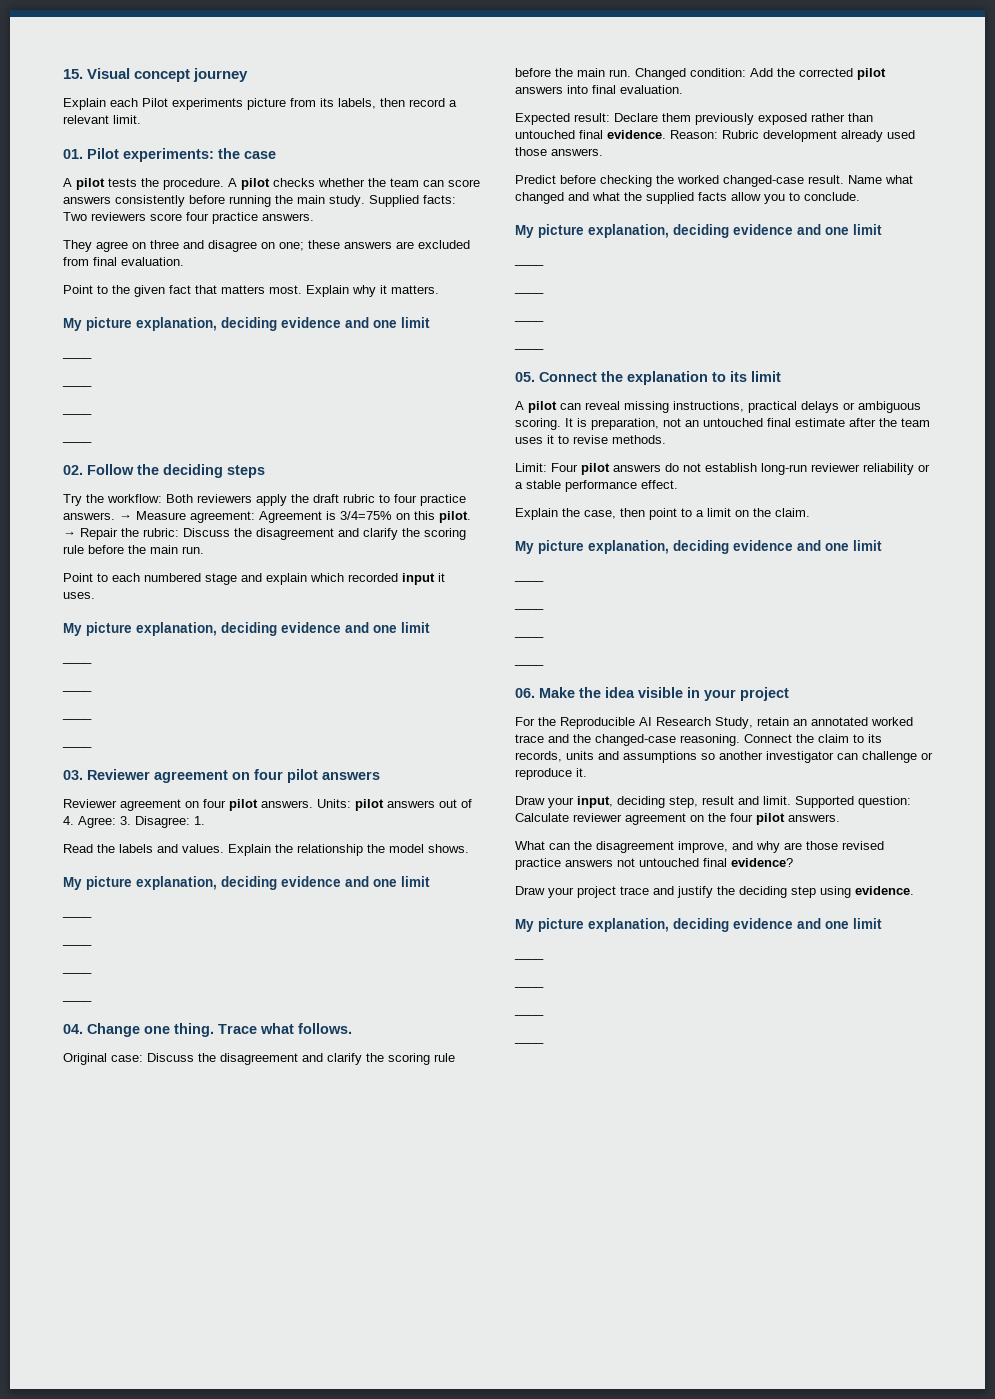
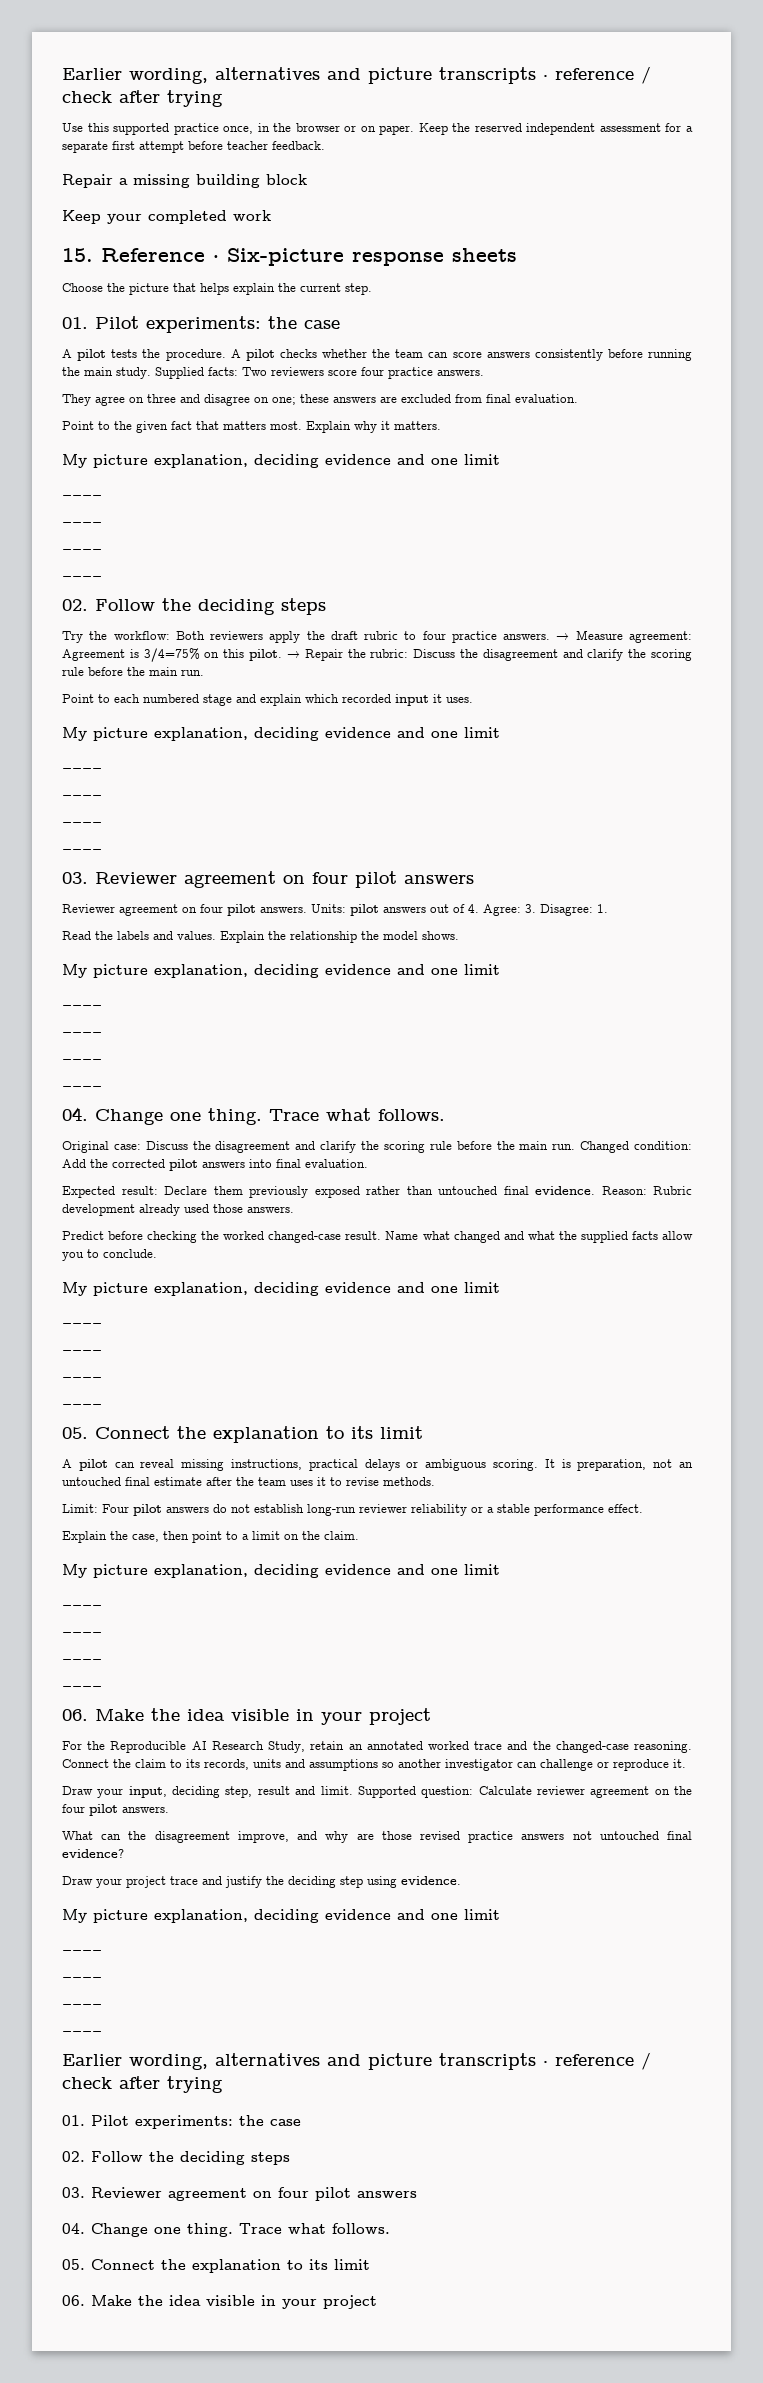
[63,68,249,82] [63,98,457,110] [63,115,141,124] 15. Visual concept journey // Explain each Pilot experiments picture from its labels, then record a relevant limit. -> [62,66,651,84] [62,90,223,107] [62,123,693,135] [62,141,325,153] [62,174,307,188] [62,210,271,224] [62,248,517,266] [62,283,372,295] Earlier wording, alternatives and picture transcripts · reference / check after trying // Use this supported practice once, in the browser or on paper. Keep the reserved independent assessment for a separate first attempt before teacher feedback. // Repair a missing building block // Keep your completed work // 15. Reference · Six-picture response sheets // Choose the picture that helps explain the current step.
(544, 1042) none -> [62,2052,651,2070] [62,2076,223,2093] [62,2115,301,2129] [62,2151,290,2165] [62,2187,417,2201] [62,2223,390,2237] [62,2259,370,2273] [62,2295,377,2309] // Earlier wording, alternatives and picture transcripts · reference / check after trying // 01. Pilot experiments: the case // 02. Follow the deciding steps // 03. Reviewer agreement on four pilot answers // 04. Change one thing. Trace what follows. // 05. Connect the explanation to its limit // 06. Make the idea visible in your project

